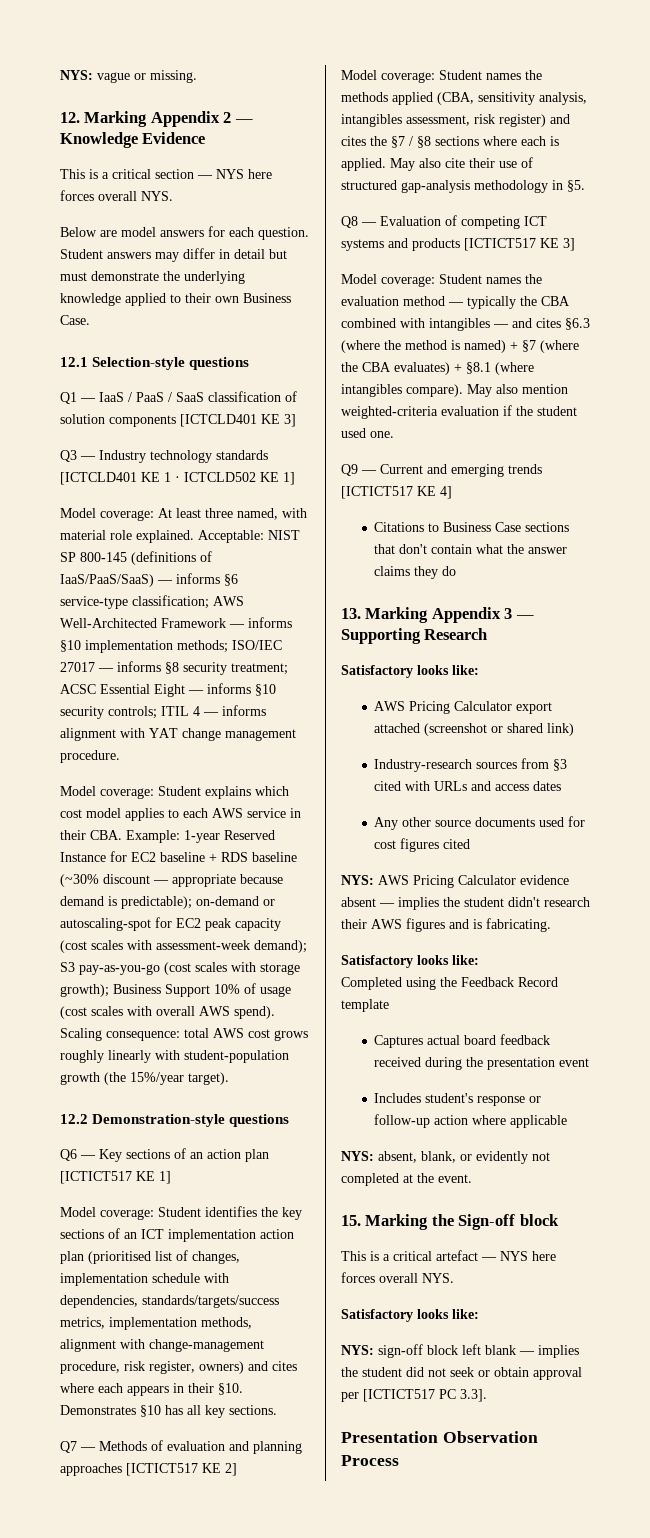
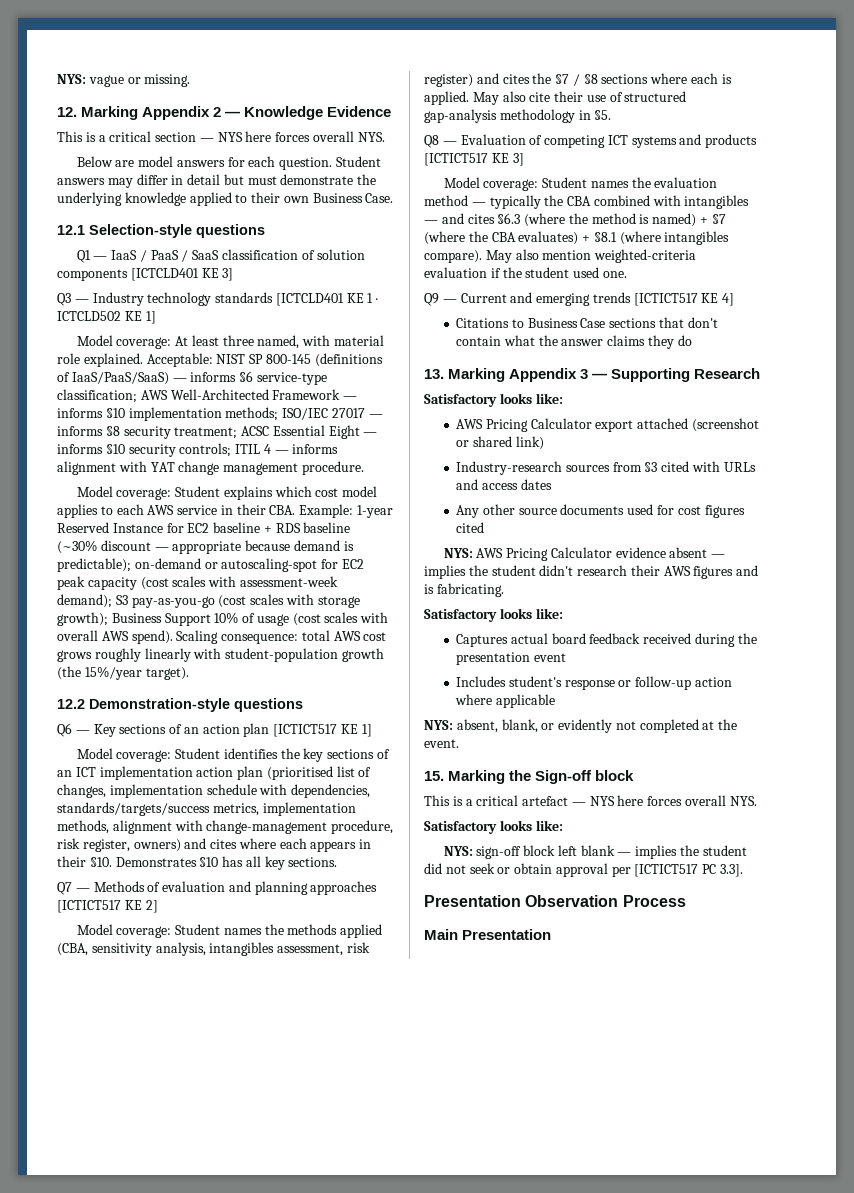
[341,977,558,990] [341,999,389,1012] // Completed using the Feedback Record template -> (563, 613) none
(399, 1460) none -> [424,929,552,940] // Main Presentation

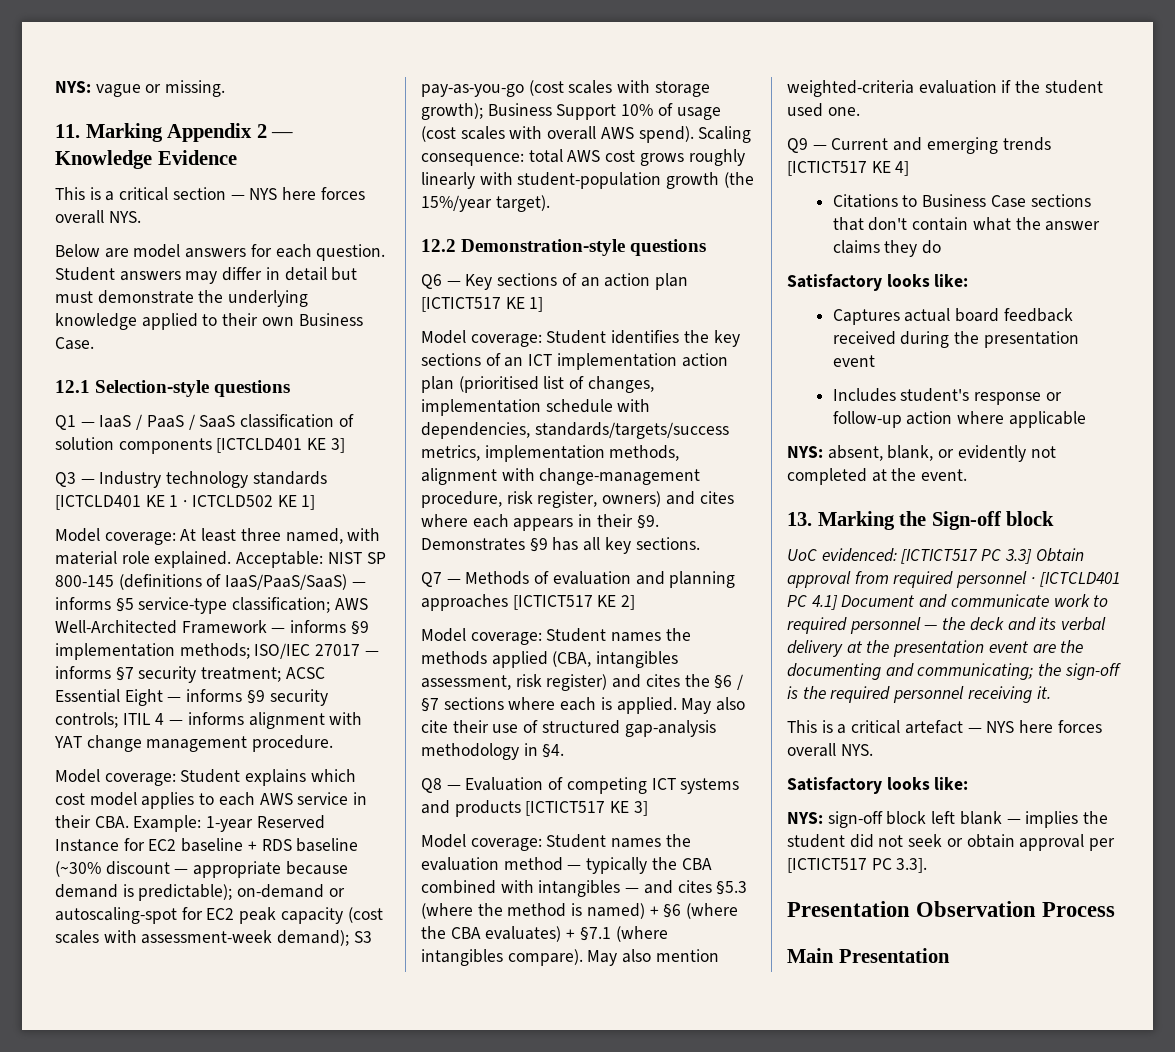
[57,107,77,117] 12. -> [55,124,80,138] 11.
[239,371,254,382] §6 -> [115,598,134,612] §5
[105,408,125,418] §10 -> [350,621,369,635] §9
[105,426,120,436] §8 -> [115,667,134,681] §7
[105,444,125,454] §10 -> [246,690,265,704] §9
[89,857,219,867] §10. Demonstrates §10 -> [636,515,659,529] [421,538,548,552] §9. Demonstrates §9
[91,942,206,956] sensitivity analysis, -> (592, 659) none
[555,74,598,86] §7 / §8 -> [714,674,744,690] [421,698,439,712] §6 / §7
[594,110,612,120] §5. -> [542,744,565,758] §4.
[497,213,521,224] §6.3 -> [716,881,748,895] §5.3
[711,214,726,224] §7 -> [663,904,682,918] §6
[593,232,617,242] §8.1 -> [579,927,611,941] §7.1
[424,368,761,382] [424,393,563,407] [456,418,760,432] [456,436,544,450] [456,461,756,475] [456,479,552,490] [456,504,745,518] [456,522,485,533] [443,547,726,561] [424,565,759,579] [424,583,504,597] // 13. Marking Appendix 3 — Supporting Research // Satisfactory looks like: // AWS Pricing Calculator export attached (screenshot or shared link) // Industry-research sources from §3 cited with URLs and access dates // Any other source documents used for cost figures cited // NYS: AWS Pricing Calculator evidence absent — implies the student didn't research their AWS figures and is fabricating. -> (942, 247) none
[424,771,444,781] 15. -> [787,512,812,526] 13.
(635, 775) none -> [787,548,1084,564] [787,571,1120,588] [787,594,1109,610] [787,617,1107,634] [787,640,1084,657] [787,663,1121,680] [787,686,1051,703] // UoC evidenced: [ICTICT517 PC 3.3] Obtain approval from required personnel · [ICTCLD401 PC 4.1] Document and communicate work to required personnel — the deck and its verbal delivery at the presentation event are the documenting and communicating; the sign-off is the required personnel receiving it.

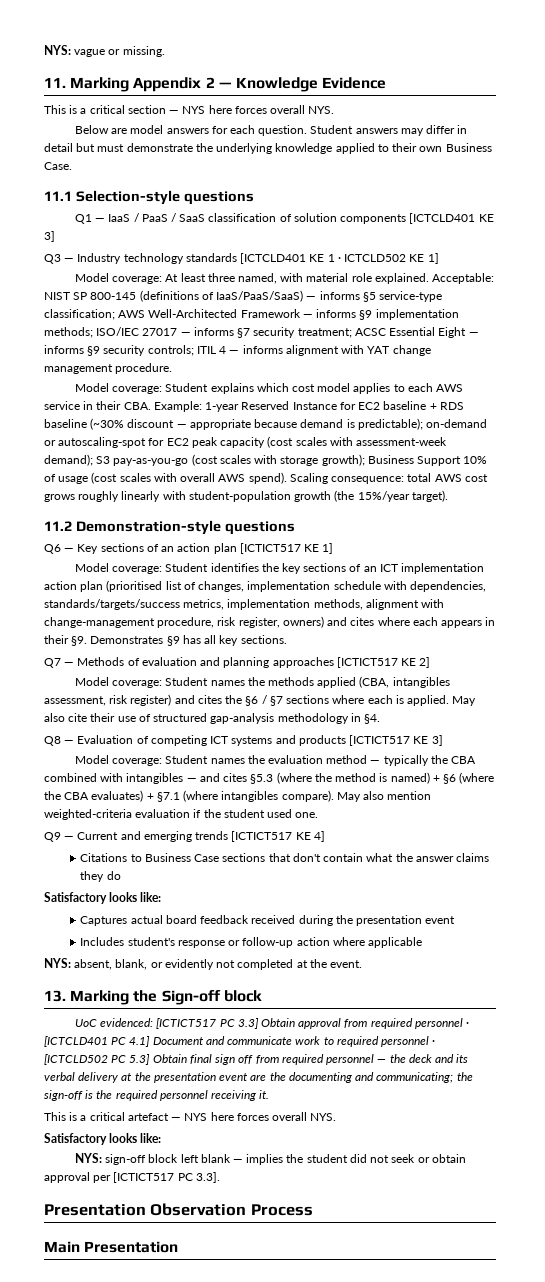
[55,380,90,393] 12.1 -> [44,191,72,201] 11.1
[421,239,456,252] 12.2 -> [44,521,72,531] 11.2
(921, 625) none -> [432,1040,436,1045] [44,1054,375,1065] · [ICTCLD502 PC 5.3] Obtain final sign off from required personnel

